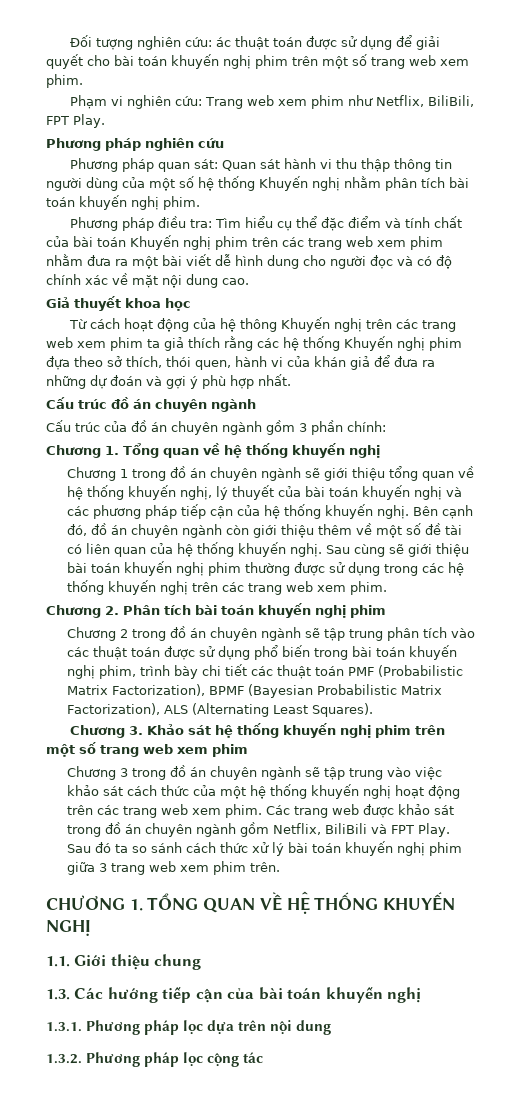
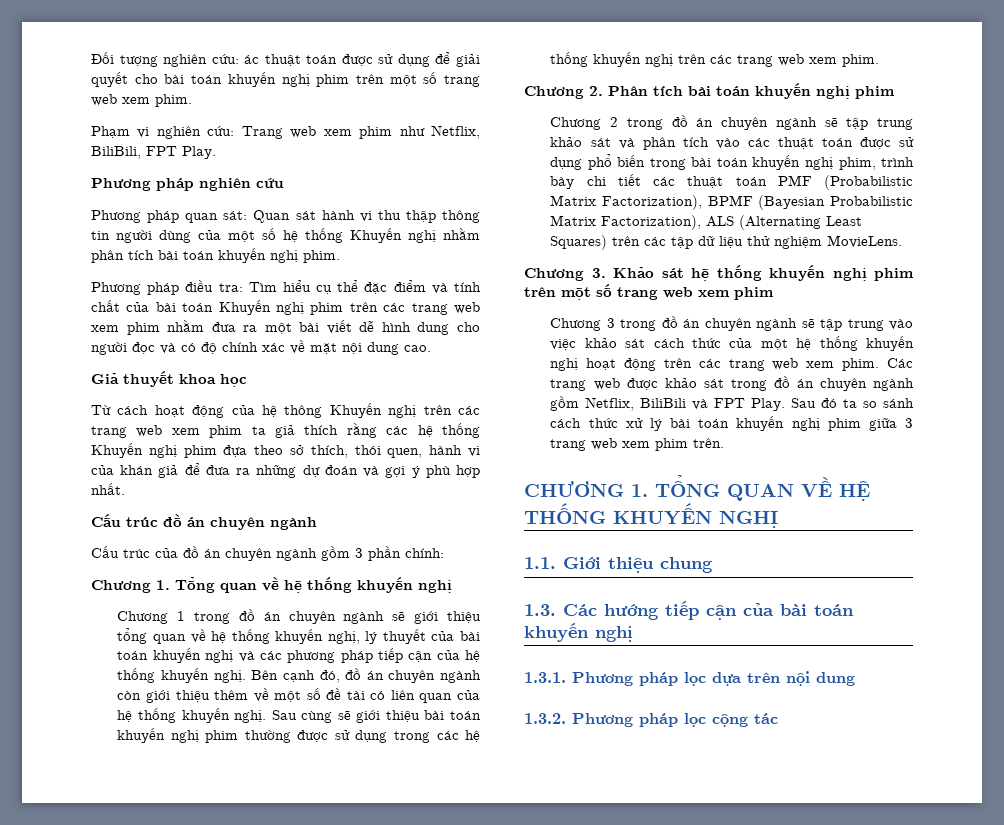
(384, 635) none -> [550,137,635,149] khảo sát và
[312,703,374,717] Squares). -> [550,235,903,250] Squares) trên các tập dữ liệu thử nghiệm MovieLens.

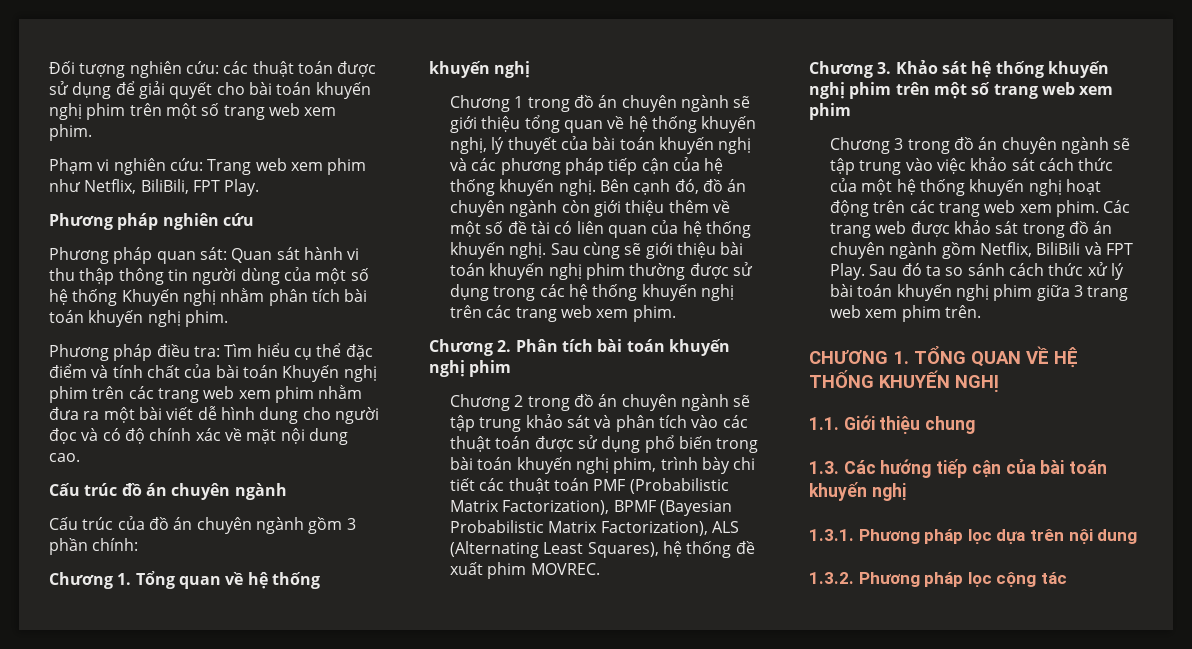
[244,55,260,64] ác -> [223,61,249,74] các
[91,371,247,387] [91,403,480,418] [91,423,480,438] [91,443,481,458] [91,463,480,478] [91,483,125,495] // Giả thuyết khoa học // Từ cách hoạt động của hệ thông Khuyến nghị trên các trang web xem phim ta giả thích rằng các hệ thống Khuyến nghị phim đựa theo sở thích, thói quen, hành vi của khán giả để đưa ra những dự đoán và gợi ý phù hợp nhất. -> (80, 457) none
[550,235,903,250] Squares) trên các tập dữ liệu thử nghiệm MovieLens. -> [587,541,755,558] [449,562,600,579] Squares), hệ thống đề xuất phim MOVREC.

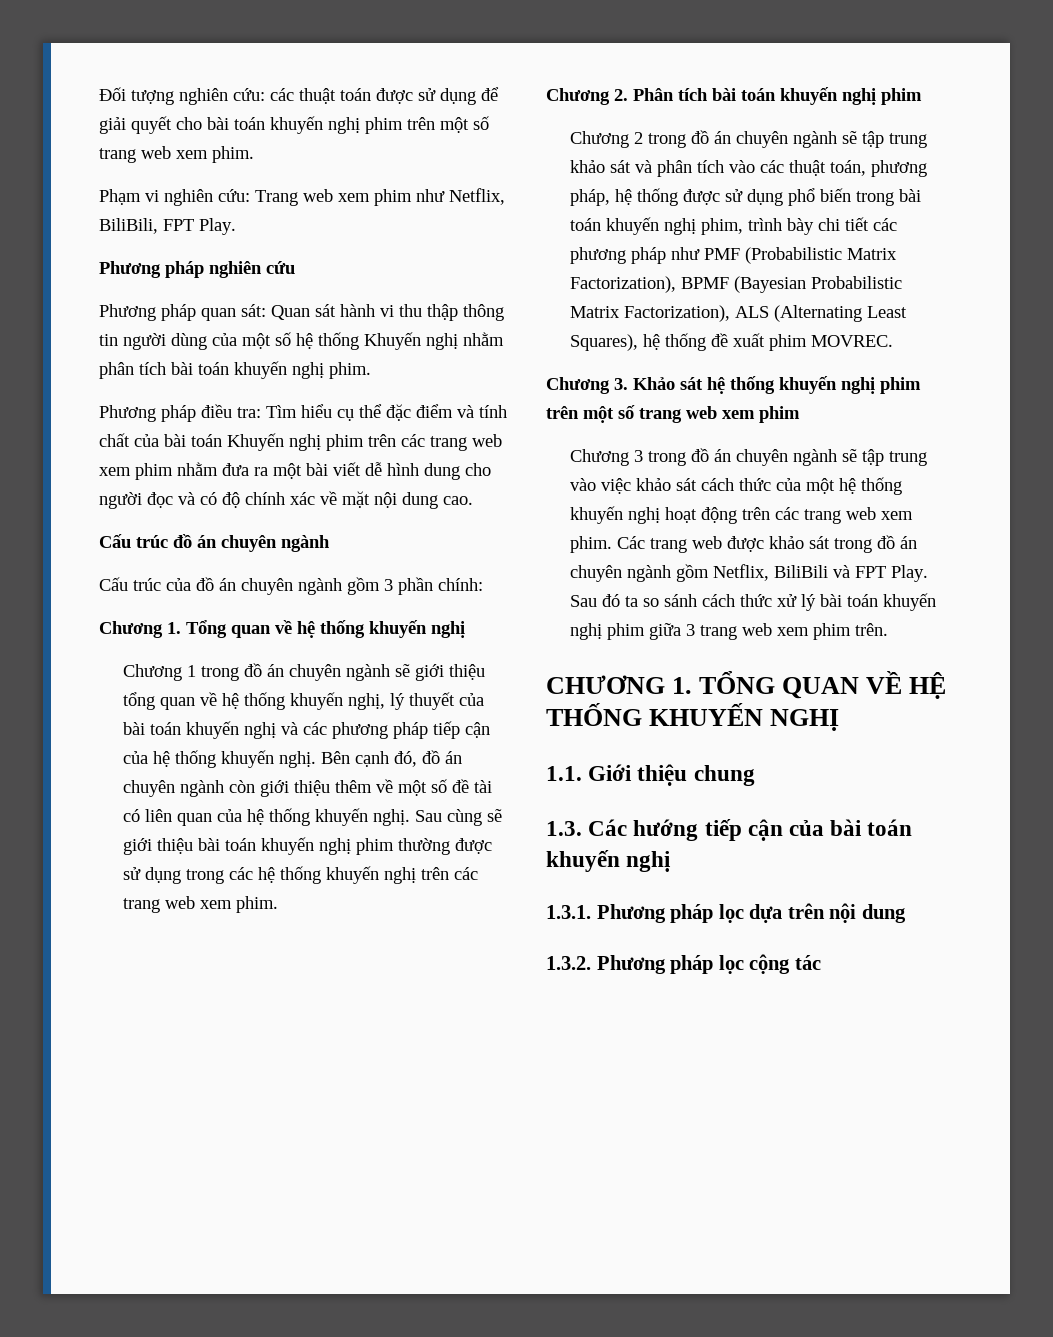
[495,436,531,449] toán -> [829,160,927,177] [569,188,678,206] toán, phương pháp, hệ thống
[508,478,589,494] thuật toán -> [569,247,700,264] phương pháp như

